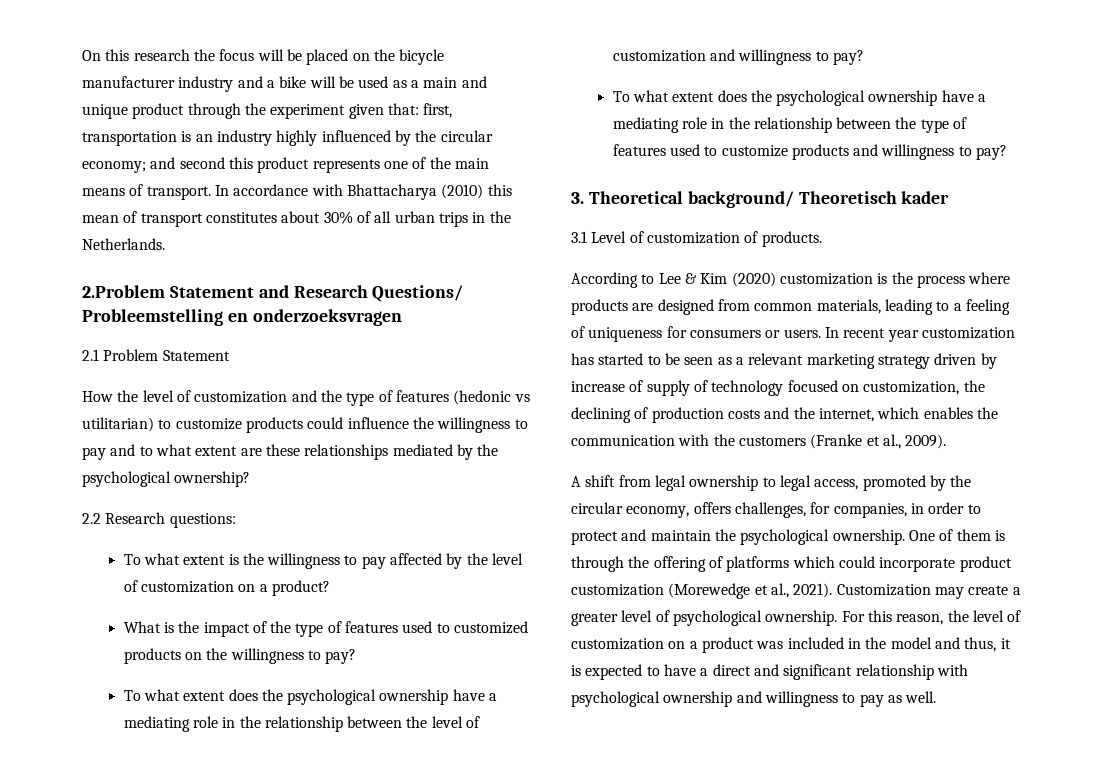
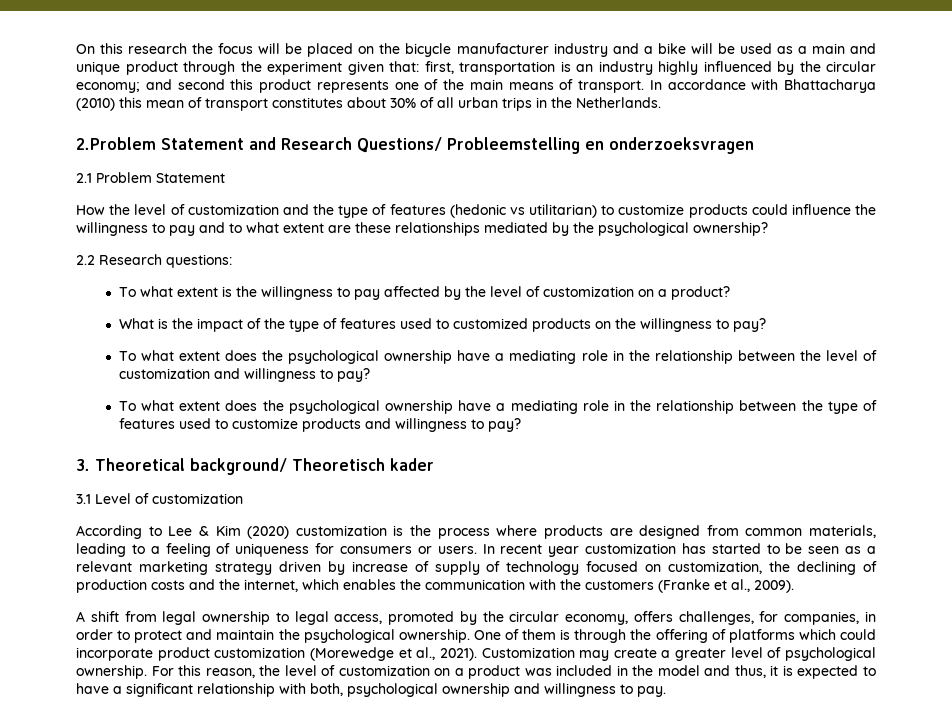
[744,231,822,247] of products. -> (243, 498) none
[712,664,779,676] direct and -> (122, 690) none
(968, 670) none -> [310,683,343,696] both,
[859,691,937,707] pay as well. -> [637,686,666,697] pay.

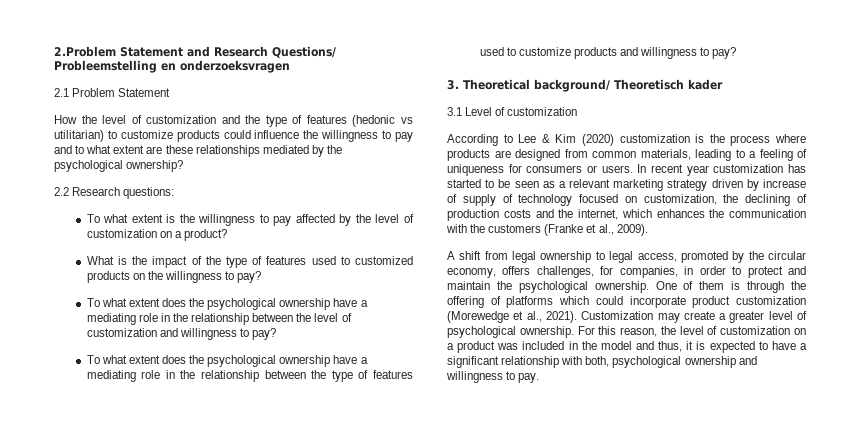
[76,43,876,57] [76,61,876,75] [76,79,876,93] [76,97,661,111] On this research the focus will be placed on the bicycle manufacturer industry and a bike will be used as a main and unique product through the experiment given that: first, transportation is an industry highly influenced by the circular economy; and second this product represents one of the main means of transport. In accordance with Bhattacharya (2010) this mean of transport constitutes about 30% of all urban trips in the Netherlands. // -> (54, 51) none
[343,579,396,590] enables -> [656,209,705,218] enhances

